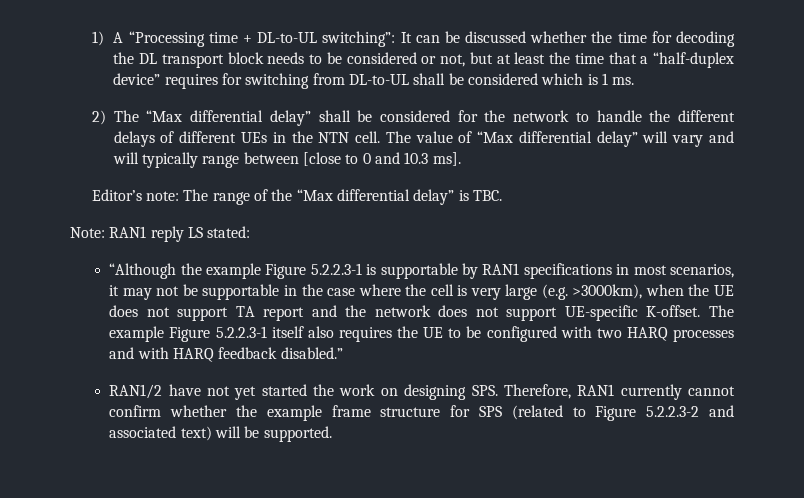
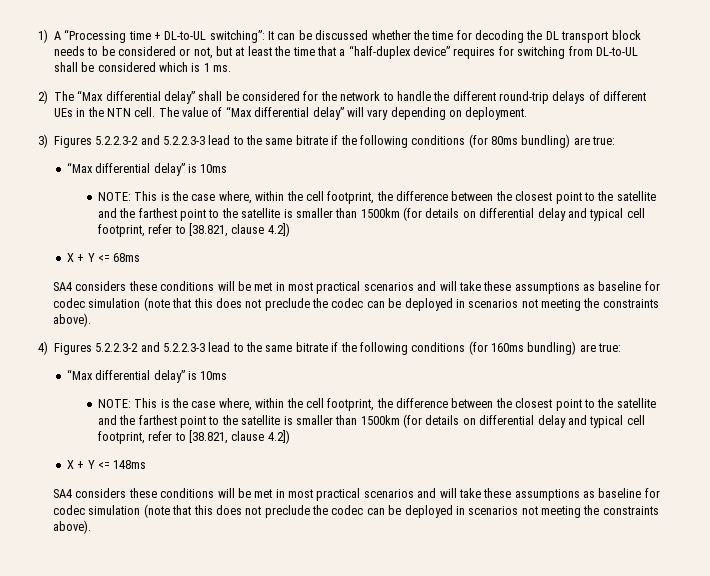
(736, 116) none -> [499,91,550,104] round-trip
[709,131,734,143] [112,152,461,168] [91,189,502,205] [70,226,251,242] [109,263,734,279] [109,284,734,300] [109,305,735,321] [109,326,734,342] [109,347,343,362] [109,384,735,400] [109,405,734,421] [109,426,332,442] and will typically range between [close to 0 and 10.3 ms]. // Editor’s note: The range of the “Max differential delay” is TBC. // Note: RAN1 reply LS stated: // “Although the example Figure 5.2.2.3-1 is supportable by RAN1 specifications in most scenarios, it may not be supportable in the case where the cell is very large (e.g. >3000km), when the UE does not support TA report and the network does not support UE-specific K-offset. The example Figure 5.2.2.3-1 itself also requires the UE to be configured with two HARQ processes and with HARQ feedback disabled.” // RAN1/2 have not yet started the work on designing SPS. Therefore, RAN1 currently cannot confirm whether the example frame structure for SPS (related to Figure 5.2.2.3-2 and associated text) will be supported. -> [390,107,528,120] [37,134,616,148] [66,162,228,176] [97,191,656,204] [97,207,645,221] [97,223,290,237] [66,253,141,262] [53,281,660,294] [53,297,659,311] [53,313,92,327] [37,341,622,355] [66,369,228,383] [97,398,656,411] [97,414,645,428] [97,430,290,444] [66,460,147,469] [53,488,660,501] [53,504,659,518] [53,520,92,534] depending on deployment. // 3) Figures 5.2.2.3-2 and 5.2.2.3-3 lead to the same bitrate if the following conditions (for 80ms bundling) are true: // “Max differential delay” is 10ms // NOTE: This is the case where, within the cell footprint, the difference between the closest point to the satellite and the farthest point to the satellite is smaller than 1500km (for details on differential delay and typical cell footprint, refer to [38.821, clause 4.2]) // X + Y <= 68ms // SA4 considers these conditions will be met in most practical scenarios and will take these assumptions as baseline for codec simulation (note that this does not preclude the codec can be deployed in scenarios not meeting the constraints above). // 4) Figures 5.2.2.3-2 and 5.2.2.3-3 lead to the same bitrate if the following conditions (for 160ms bundling) are true: // “Max differential delay” is 10ms // NOTE: This is the case where, within the cell footprint, the difference between the closest point to the satellite and the farthest point to the satellite is smaller than 1500km (for details on differential delay and typical cell footprint, refer to [38.821, clause 4.2]) // X + Y <= 148ms // SA4 considers these conditions will be met in most practical scenarios and will take these assumptions as baseline for codec simulation (note that this does not preclude the codec can be deployed in scenarios not meeting the constraints above).

